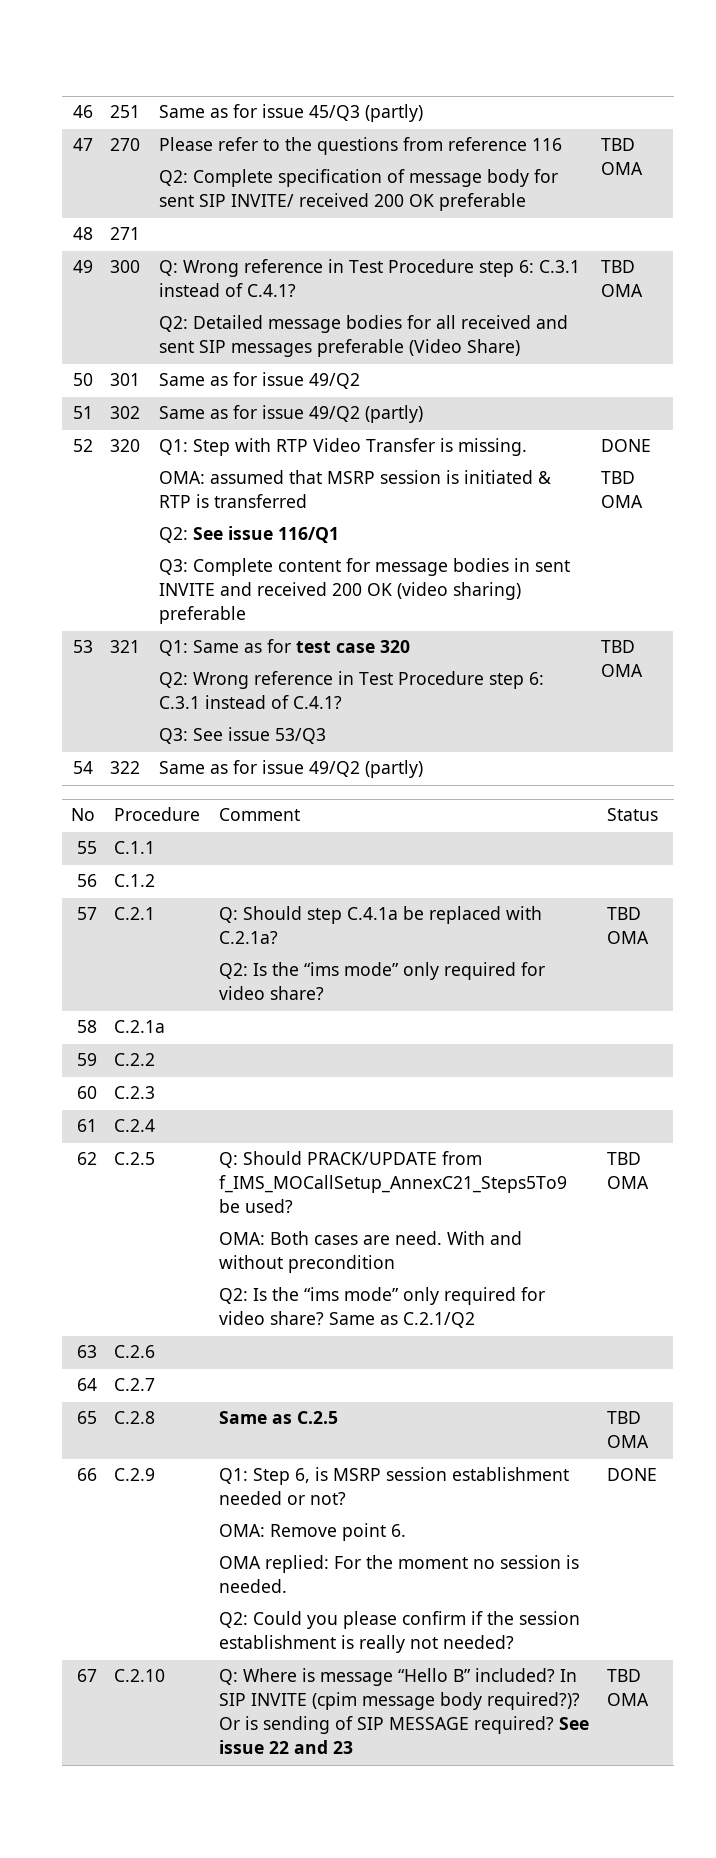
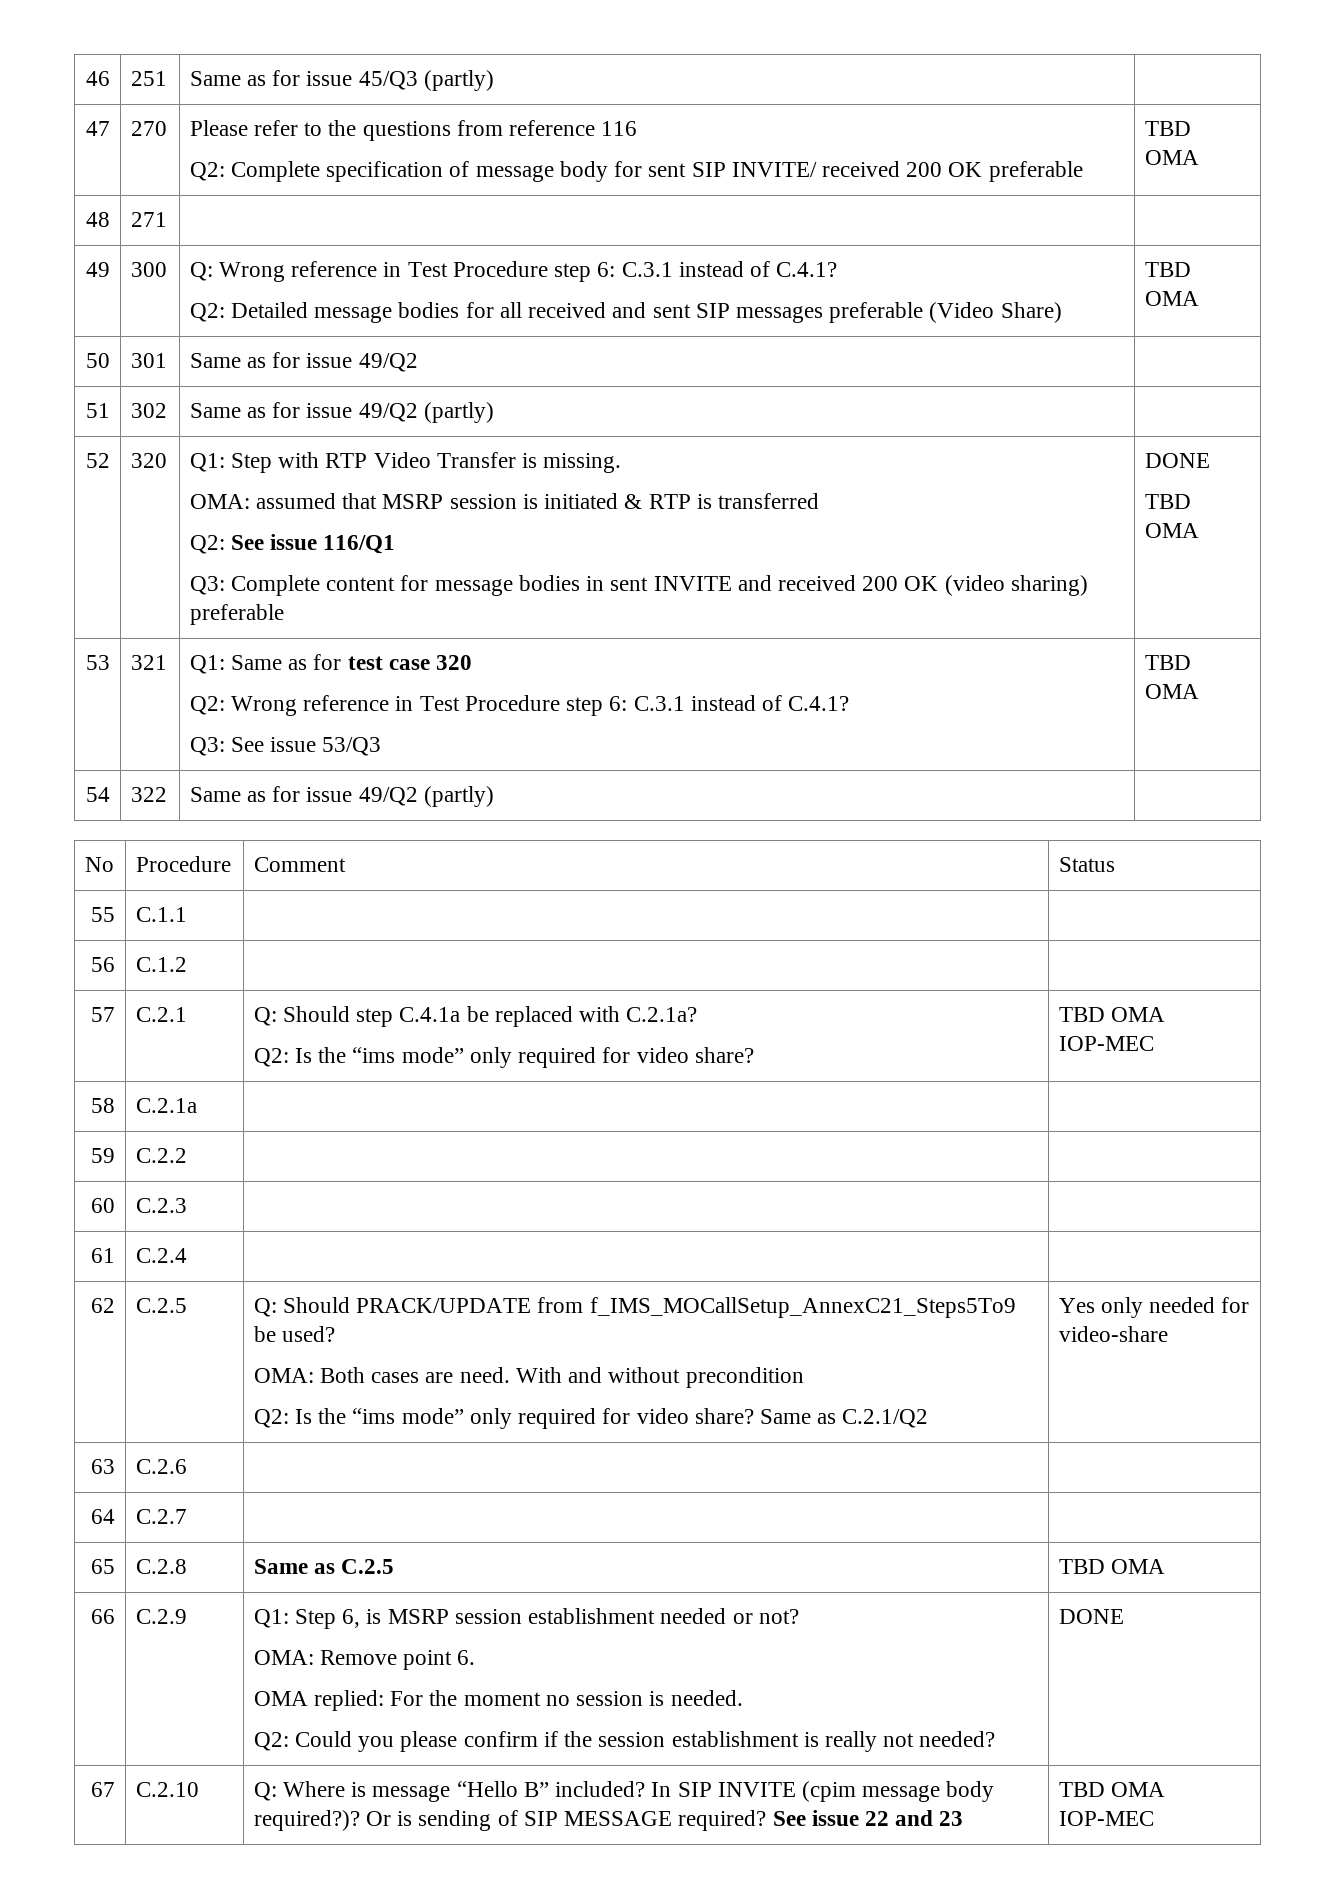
(650, 937) none -> [1058,1036,1154,1051] IOP-MEC
[607,1152,642,1165] [607,1176,650,1189] TBD OMA -> [1058,1297,1250,1318] [1058,1326,1168,1342] Yes only needed for video-share
(650, 1699) none -> [1058,1811,1154,1826] IOP-MEC

